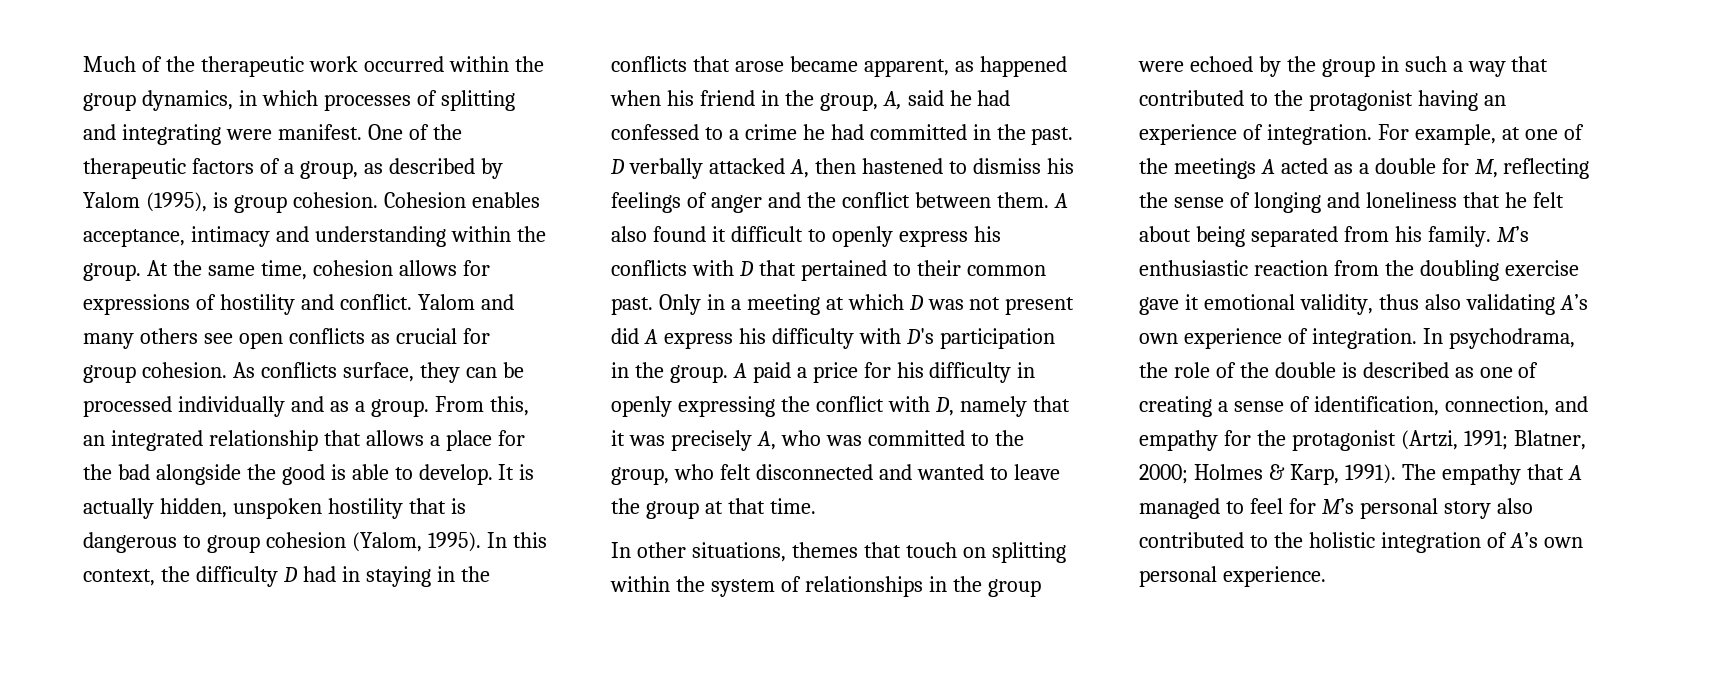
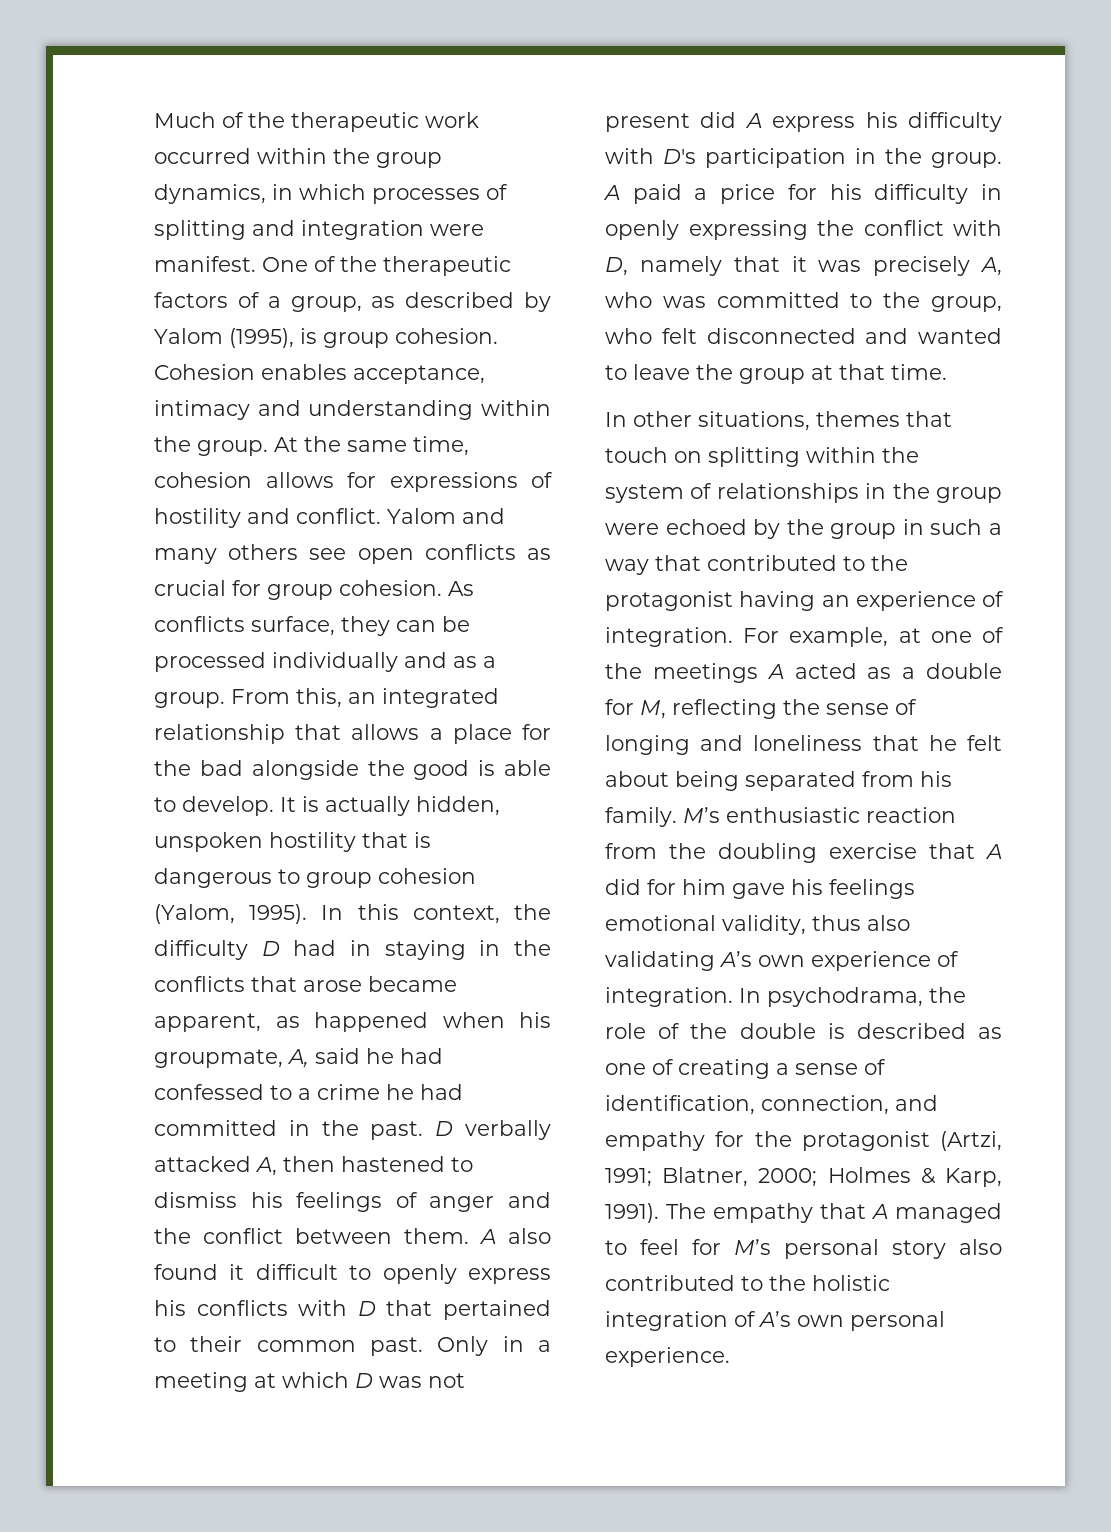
[121,124,221,145] integrating -> [301,220,424,240] integration
[699,90,878,111] friend in the group, -> [154,1049,283,1068] groupmate,
[1139,294,1199,315] gave it -> [929,843,1002,859] [605,879,915,899] that A did for him gave his feelings

